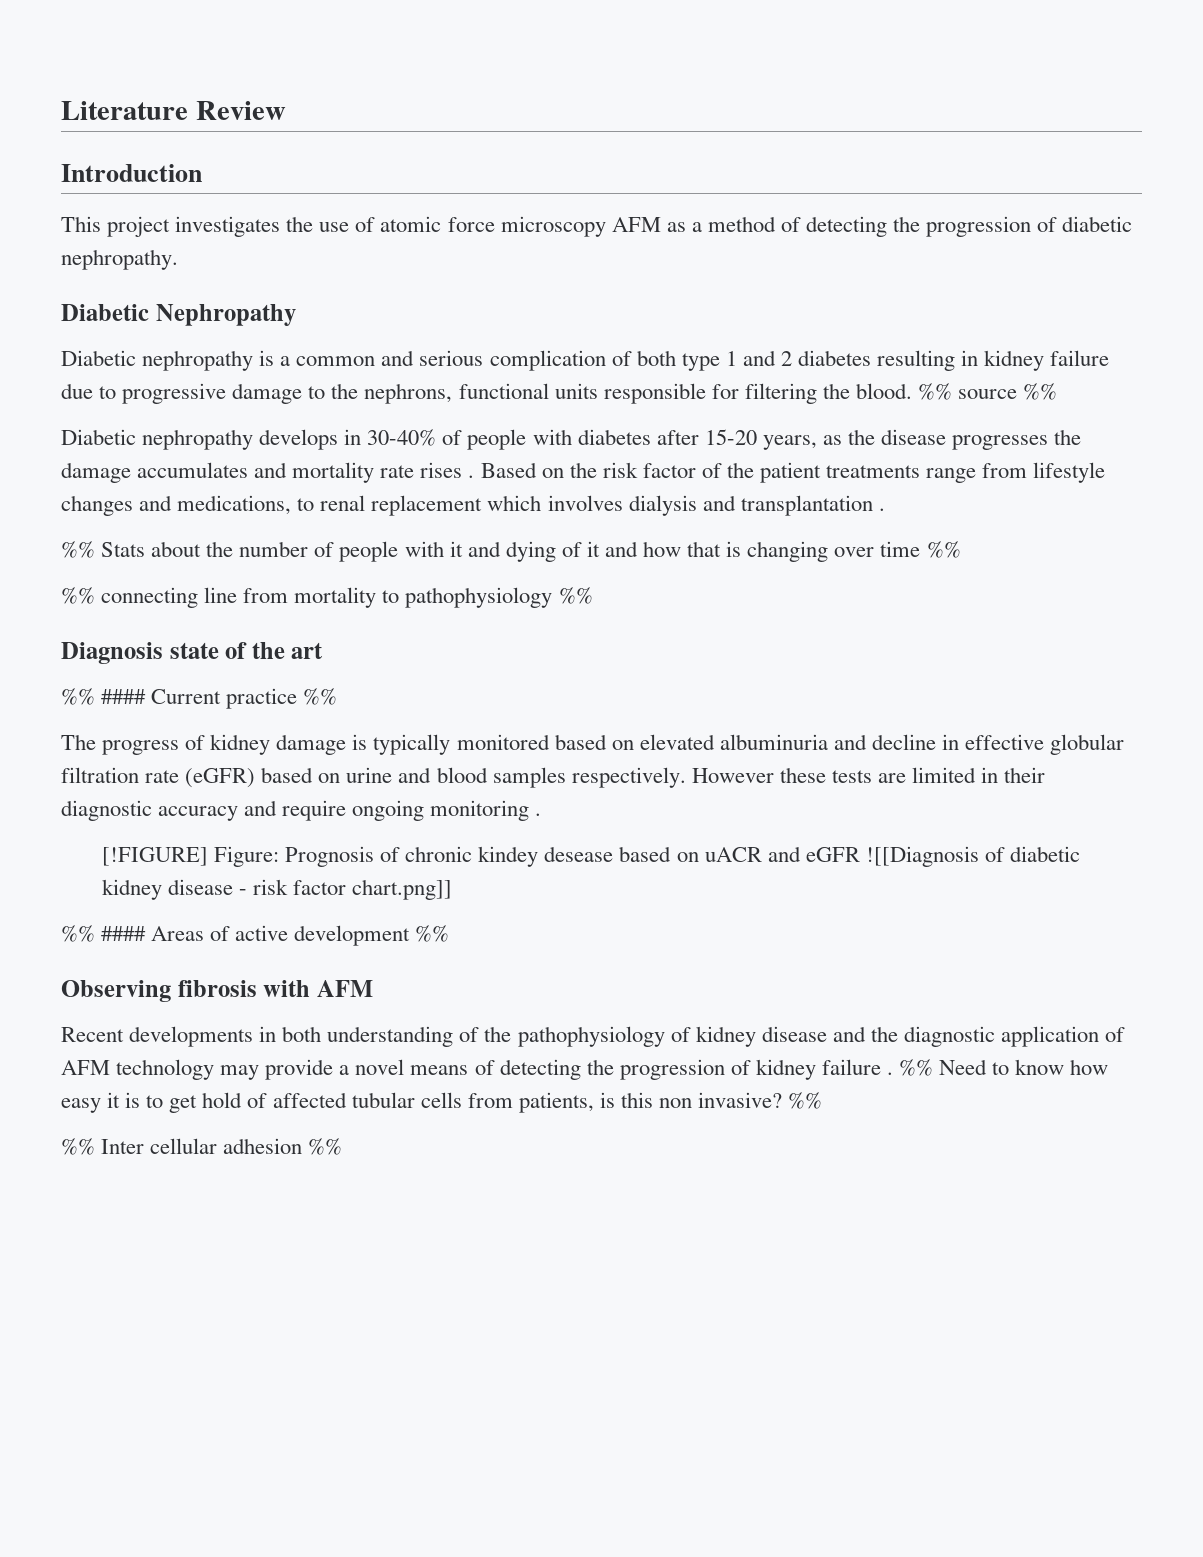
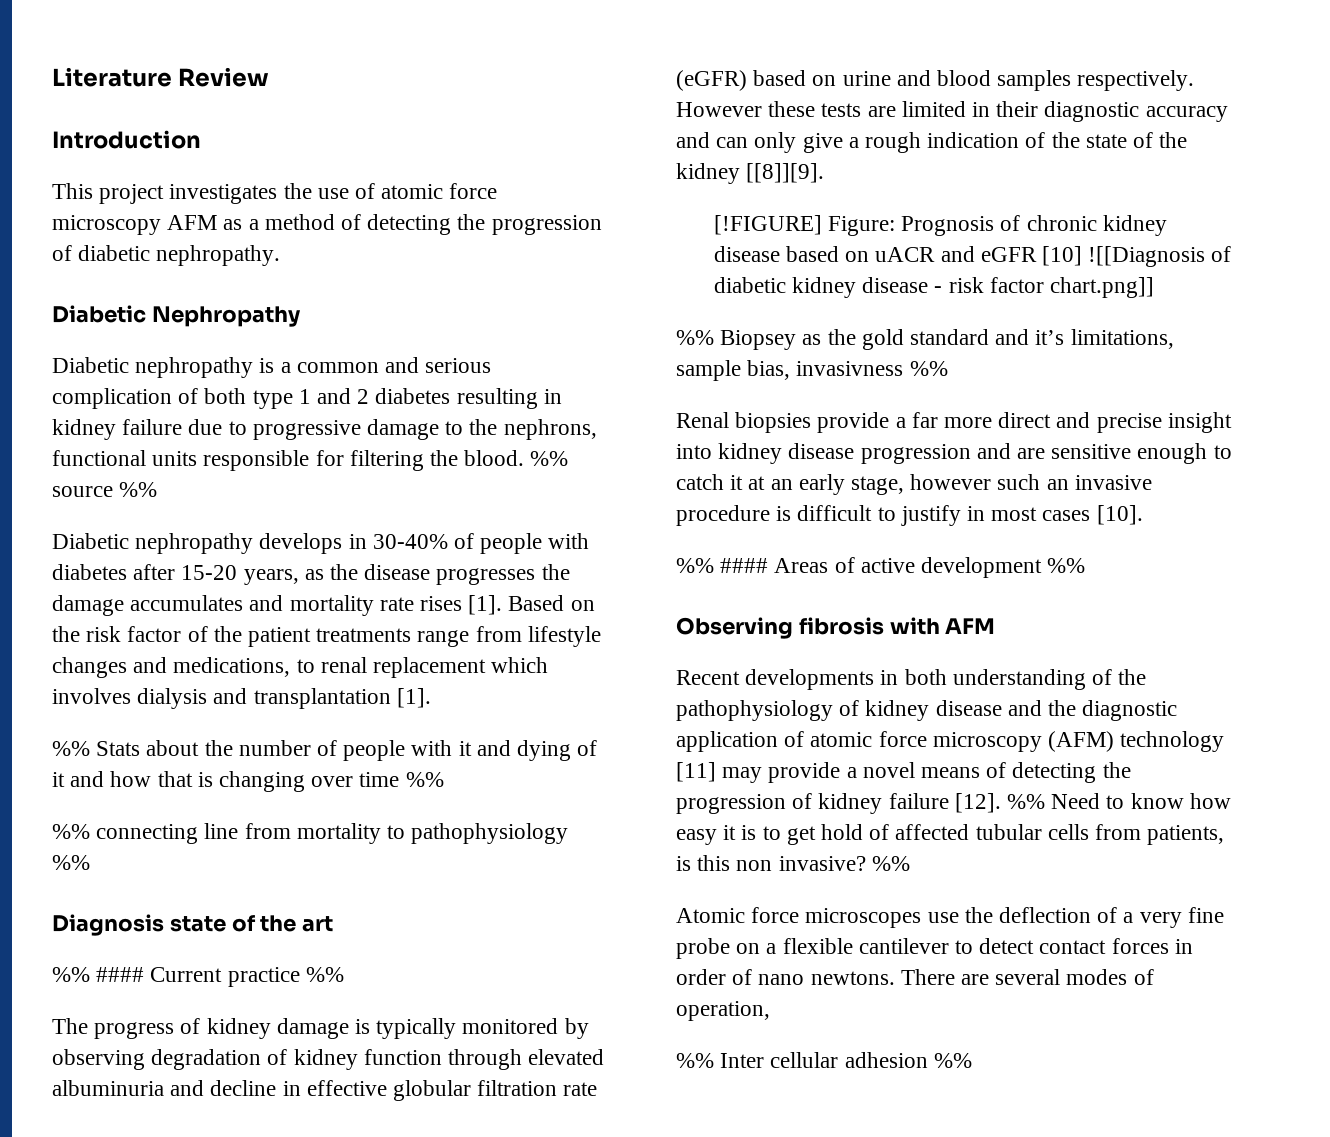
[468,475,475,478] . -> [468,595,503,615] [1].
[878,508,885,511] . -> [396,688,431,708] [1].
[554,734,634,750] based on -> [564,1018,589,1039] [52,1049,523,1070] by observing degradation of kidney function through
[282,800,542,821] require ongoing monitoring . -> [716,132,1188,153] [676,163,825,184] can only give a rough indication of the state of the kidney [[8]][9].
[478,846,614,867] kindey desease -> [1102,215,1167,236] [713,246,780,262] kidney disease
(860, 854) none -> [1041,246,1082,266] [10]
(453, 889) none -> [676,329,1174,350] [676,360,948,381] [676,412,1232,433] [676,443,1232,464] [676,474,1152,495] [676,505,1143,526] // %% Biopsey as the gold standard and it’s limitations, sample bias, invasivness %% // Renal biopsies provide a far more direct and precise insight into kidney disease progression and are sensitive enough to catch it at an early stage, however such an invasive procedure is difficult to justify in most cases [10].
[61,1059,215,1080] AFM technology -> [810,731,1225,752] [676,762,716,782] atomic force microscopy (AFM) technology [11]
[887,1072,894,1075] . -> [954,793,1001,813] [12].
(823, 1100) none -> [676,907,1224,928] [676,938,1193,959] [676,969,1154,985] [676,1001,770,1021] // Atomic force microscopes use the deflection of a very fine probe on a flexible cantilever to detect contact forces in order of nano newtons. There are several modes of operation,

